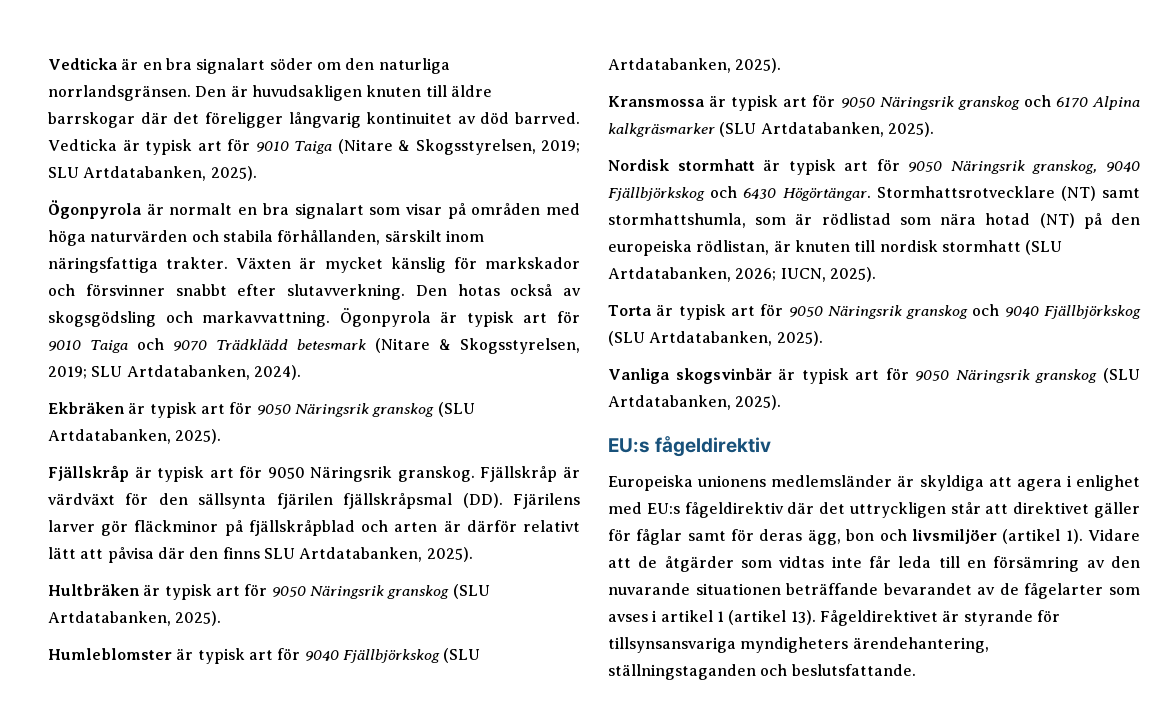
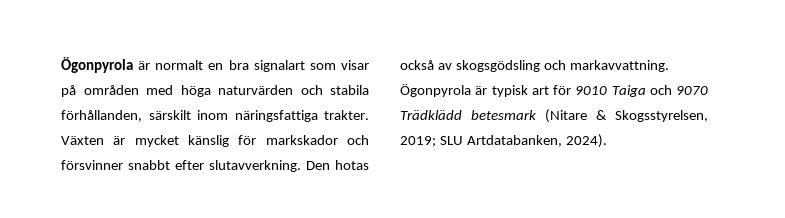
[48,58,450,74] [48,85,492,101] [48,112,580,128] [48,139,580,155] [48,166,257,181] Vedticka är en bra signalart söder om den naturliga norrlandsgränsen. Den är huvudsakligen knuten till äldre barrskogar där det föreligger långvarig kontinuitet av död barrved. Vedticka är typisk art för 9010 Taiga (Nitare & Skogsstyrelsen, 2019; SLU Artdatabanken, 2025). // -> (61, 65) none
[48,402,475,418] [48,429,222,444] [48,465,580,482] [48,493,580,509] [48,520,580,536] [48,547,473,563] [48,584,490,600] [48,611,222,626] [48,648,481,664] [608,58,782,73] [608,95,1140,111] [608,122,934,137] [608,159,1140,175] [608,186,1140,201] [608,213,1140,229] [608,240,1063,256] [608,267,876,282] [608,304,1141,320] [608,331,823,346] [608,368,1140,384] [608,395,782,410] [608,436,772,457] [608,475,1140,491] [608,502,1140,518] [608,529,1140,545] [608,556,1140,572] [608,583,1140,599] [608,610,1060,626] [608,637,989,653] [608,664,916,680] // Ekbräken är typisk art för 9050 Näringsrik granskog (SLU Artdatabanken, 2025). // Fjällskråp är typisk art för 9050 Näringsrik granskog. Fjällskråp är värdväxt för den sällsynta fjärilen fjällskråpsmal (DD). Fjärilens larver gör fläckminor på fjällskråpblad och arten är därför relativt lätt att påvisa där den finns SLU Artdatabanken, 2025). // Hultbräken är typisk art för 9050 Näringsrik granskog (SLU Artdatabanken, 2025). // Humleblomster är typisk art för 9040 Fjällbjörkskog (SLU Artdatabanken, 2025). // Kransmossa är typisk art för 9050 Näringsrik granskog och 6170 Alpina kalkgräsmarker (SLU Artdatabanken, 2025). // Nordisk stormhatt är typisk art för 9050 Näringsrik granskog, 9040 Fjällbjörkskog och 6430 Högörtängar. Stormhattsrotvecklare (NT) samt stormhattshumla, som är rödlistad som nära hotad (NT) på den europeiska rödlistan, är knuten till nordisk stormhatt (SLU Artdatabanken, 2026; IUCN, 2025). // Torta är typisk art för 9050 Näringsrik granskog och 9040 Fjällbjörkskog (SLU Artdatabanken, 2025). // Vanliga skogsvinbär är typisk art för 9050 Näringsrik granskog (SLU Artdatabanken, 2025). // EU:s fågeldirektiv // Europeiska unionens medlemsländer är skyldiga att agera i enlighet med EU:s fågeldirektiv där det uttryckligen står att direktivet gäller för fåglar samt för deras ägg, bon och livsmiljöer (artikel 1). Vidare att de åtgärder som vidtas inte får leda till en försämring av den nuvarande situationen beträffande bevarandet av de fågelarter som avses i artikel 1 (artikel 13). Fågeldirektivet är styrande för tillsynsansvariga myndigheters ärendehantering, ställningstaganden och beslutsfattande. -> (607, 141) none

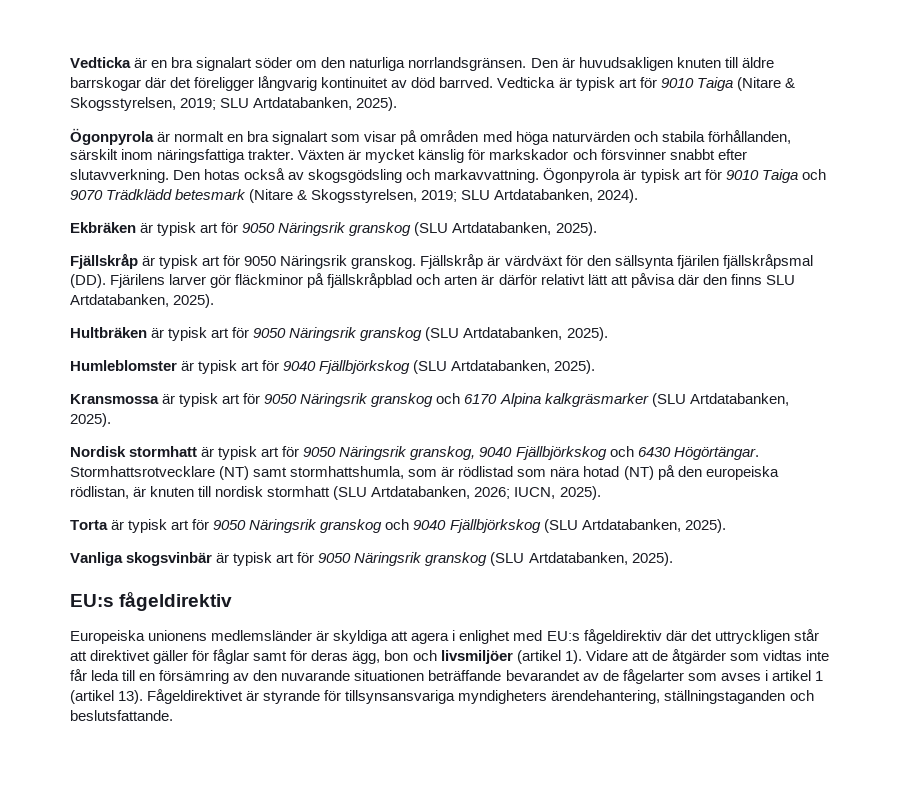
(61, 65) none -> [70,57,774,71] [70,76,795,91] [70,97,398,111] Vedticka är en bra signalart söder om den naturliga norrlandsgränsen. Den är huvudsakligen knuten till äldre barrskogar där det föreligger långvarig kontinuitet av död barrved. Vedticka är typisk art för 9010 Taiga (Nitare & Skogsstyrelsen, 2019; SLU Artdatabanken, 2025). //
(607, 141) none -> [70,222,597,236] [70,253,813,269] [70,273,795,288] [70,294,215,308] [70,327,608,341] [70,360,596,374] [70,393,789,407] [70,413,111,427] [70,446,759,460] [70,465,779,480] [70,486,601,500] [70,519,726,533] [70,552,673,566] [70,592,233,611] [70,629,819,644] [70,649,829,664] [70,669,823,684] [70,689,814,704] [70,710,173,721] // Ekbräken är typisk art för 9050 Näringsrik granskog (SLU Artdatabanken, 2025). // Fjällskråp är typisk art för 9050 Näringsrik granskog. Fjällskråp är värdväxt för den sällsynta fjärilen fjällskråpsmal (DD). Fjärilens larver gör fläckminor på fjällskråpblad och arten är därför relativt lätt att påvisa där den finns SLU Artdatabanken, 2025). // Hultbräken är typisk art för 9050 Näringsrik granskog (SLU Artdatabanken, 2025). // Humleblomster är typisk art för 9040 Fjällbjörkskog (SLU Artdatabanken, 2025). // Kransmossa är typisk art för 9050 Näringsrik granskog och 6170 Alpina kalkgräsmarker (SLU Artdatabanken, 2025). // Nordisk stormhatt är typisk art för 9050 Näringsrik granskog, 9040 Fjällbjörkskog och 6430 Högörtängar. Stormhattsrotvecklare (NT) samt stormhattshumla, som är rödlistad som nära hotad (NT) på den europeiska rödlistan, är knuten till nordisk stormhatt (SLU Artdatabanken, 2026; IUCN, 2025). // Torta är typisk art för 9050 Näringsrik granskog och 9040 Fjällbjörkskog (SLU Artdatabanken, 2025). // Vanliga skogsvinbär är typisk art för 9050 Näringsrik granskog (SLU Artdatabanken, 2025). // EU:s fågeldirektiv // Europeiska unionens medlemsländer är skyldiga att agera i enlighet med EU:s fågeldirektiv där det uttryckligen står att direktivet gäller för fåglar samt för deras ägg, bon och livsmiljöer (artikel 1). Vidare att de åtgärder som vidtas inte får leda till en försämring av den nuvarande situationen beträffande bevarandet av de fågelarter som avses i artikel 1 (artikel 13). Fågeldirektivet är styrande för tillsynsansvariga myndigheters ärendehantering, ställningstaganden och beslutsfattande.

